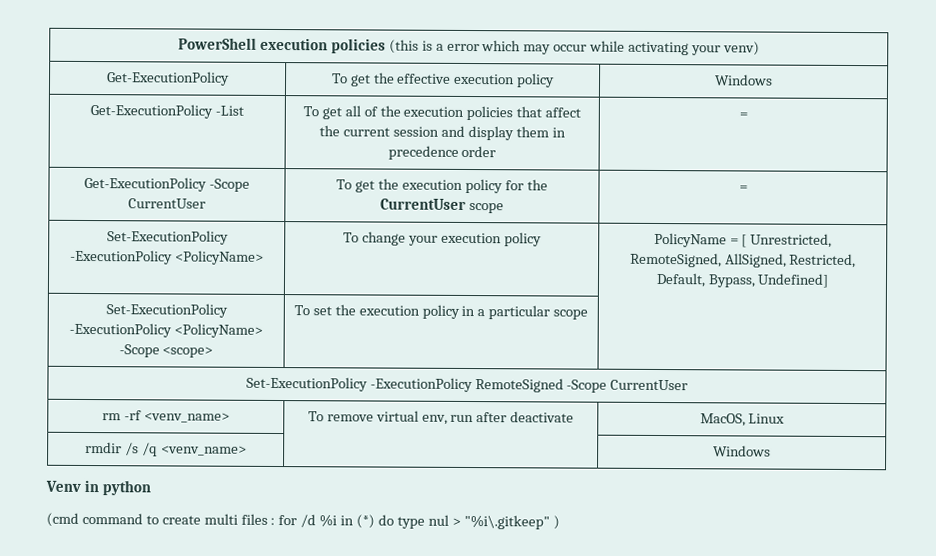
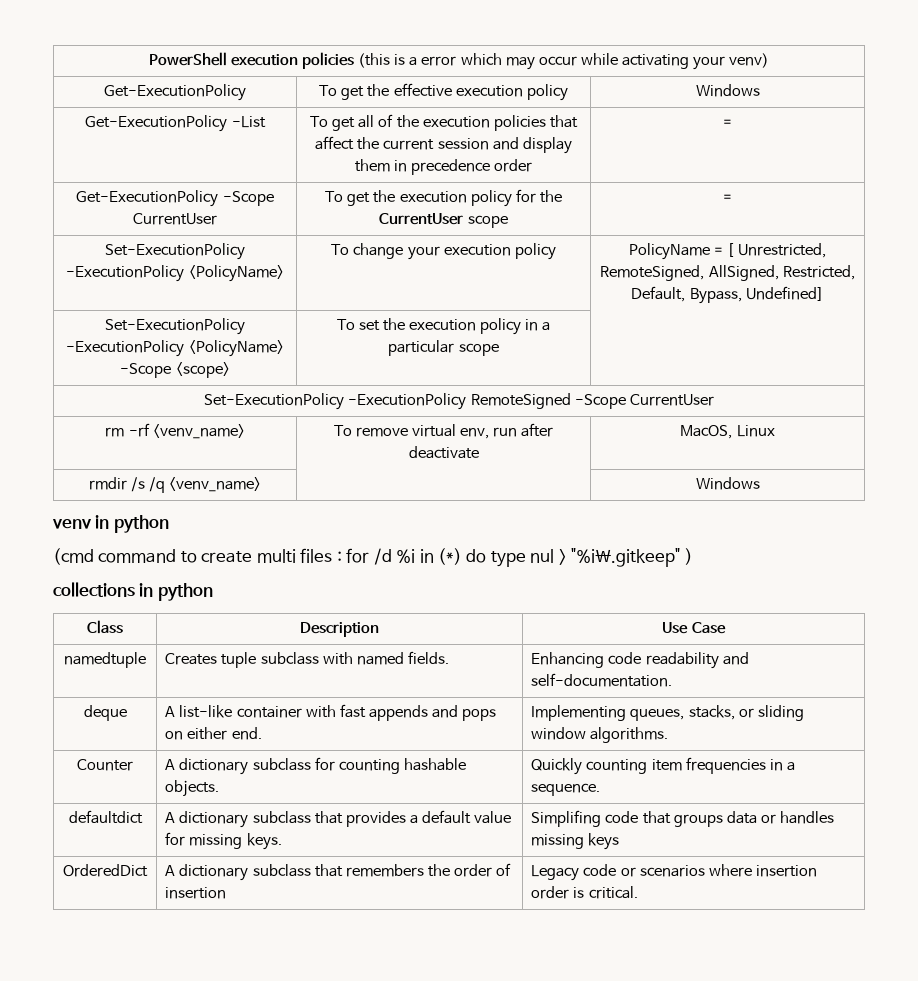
[45,480,81,492] Venv -> [52,519,92,529] venv
(560, 522) none -> [53,582,213,601] [87,620,123,634] [300,622,379,637] [662,622,726,634] [64,652,146,668] [165,651,449,668] [531,652,749,669] [531,673,673,687] [83,705,127,721] [165,704,496,721] [165,727,262,740] [531,705,804,721] [531,727,669,743] [77,759,133,771] [165,757,466,775] [165,780,220,797] [531,757,795,775] [531,783,601,796] [68,810,143,824] [165,810,511,828] [165,832,282,850] [531,810,834,827] [531,833,620,850] [63,864,148,877] [165,863,511,881] [165,887,227,899] [531,864,817,881] [531,886,638,899] // collections in python // Class | Description | Use Case // namedtuple | Creates tuple subclass with named fields. | Enhancing code readability and self-documentation. // deque | A list-like container with fast appends and pops on either end. | Implementing queues, stacks, or sliding window algorithms. // Counter | A dictionary subclass for counting hashable objects. | Quickly counting item frequencies in a sequence. // defaultdict | A dictionary subclass that provides a default value for missing keys. | Simplifing code that groups data or handles missing keys // OrderedDict | A dictionary subclass that remembers the order of insertion | Legacy code or scenarios where insertion order is critical.

